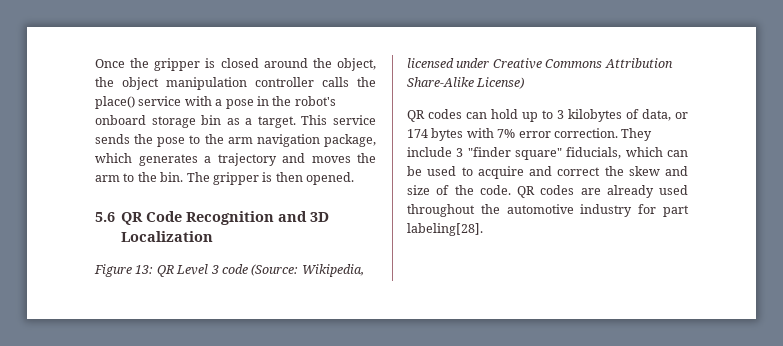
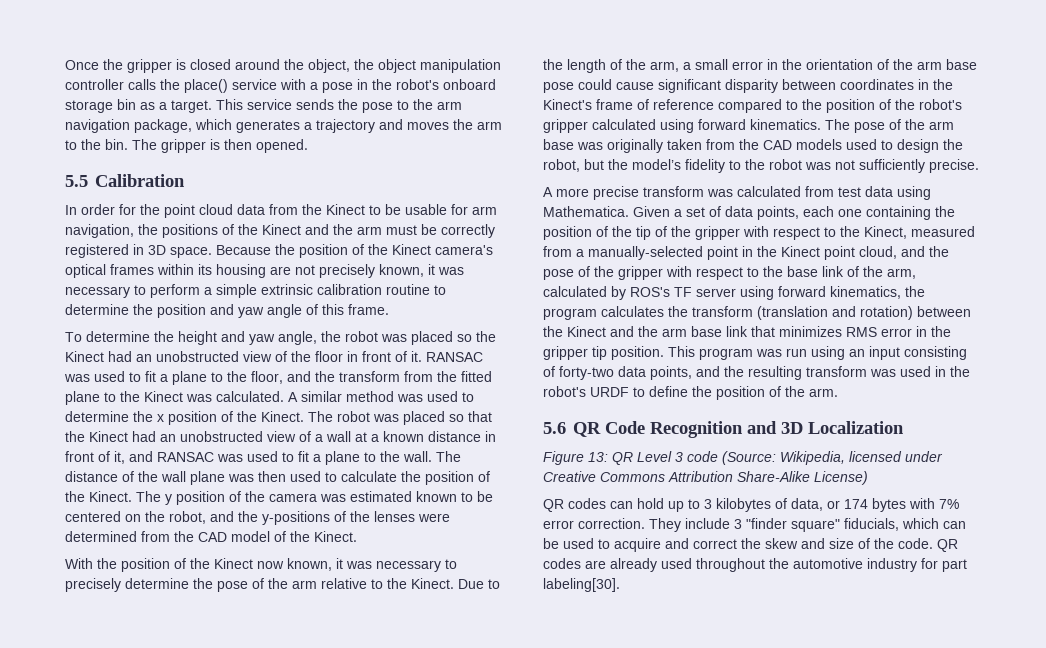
(354, 178) none -> [65,174,185,187] [65,204,497,218] [65,224,495,238] [65,244,493,258] [65,264,464,278] [65,284,446,298] [65,304,389,318] [65,331,496,345] [65,351,483,362] [64,371,492,385] [65,391,474,405] [65,411,492,425] [65,431,496,442] [65,451,461,465] [65,471,490,485] [65,491,493,505] [65,511,450,525] [65,531,357,542] [65,558,457,572] [65,578,500,592] [543,59,977,73] [543,79,953,93] [543,99,962,113] [543,119,954,133] [543,139,963,153] [543,159,979,173] [543,186,931,200] [543,206,955,220] [543,226,975,240] [543,246,949,260] [543,266,916,280] [543,286,925,300] [543,306,971,320] [543,326,951,337] [543,346,967,360] [543,366,970,380] [543,386,838,400] // 5.5 Calibration // In order for the point cloud data from the Kinect to be usable for arm navigation, the positions of the Kinect and the arm must be correctly registered in 3D space. Because the position of the Kinect camera's optical frames within its housing are not precisely known, it was necessary to perform a simple extrinsic calibration routine to determine the position and yaw angle of this frame. // To determine the height and yaw angle, the robot was placed so the Kinect had an unobstructed view of the floor in front of it. RANSAC was used to fit a plane to the floor, and the transform from the fitted plane to the Kinect was calculated. A similar method was used to determine the x position of the Kinect. The robot was placed so that the Kinect had an unobstructed view of a wall at a known distance in front of it, and RANSAC was used to fit a plane to the wall. The distance of the wall plane was then used to calculate the position of the Kinect. The y position of the camera was estimated known to be centered on the robot, and the y-positions of the lenses were determined from the CAD model of the Kinect. // With the position of the Kinect now known, it was necessary to precisely determine the pose of the arm relative to the Kinect. Due to the length of the arm, a small error in the orientation of the arm base pose could cause significant disparity between coordinates in the Kinect's frame of reference compared to the position of the robot's gripper calculated using forward kinematics. The pose of the arm base was originally taken from the CAD models used to design the robot, but the model’s fidelity to the robot was not sufficiently precise. // A more precise transform was calculated from test data using Mathematica. Given a set of data points, each one containing the position of the tip of the gripper with respect to the Kinect, measured from a manually-selected point in the Kinect point cloud, and the pose of the gripper with respect to the base link of the arm, calculated by ROS's TF server using forward kinematics, the program calculates the transform (translation and rotation) between the Kinect and the arm base link that minimizes RMS error in the gripper tip position. This program was run using an input consisting of forty-two data points, and the resulting transform was used in the robot's URDF to define the position of the arm.
[407,223,483,236] labeling[28]. -> [543,578,620,592] labeling[30].

